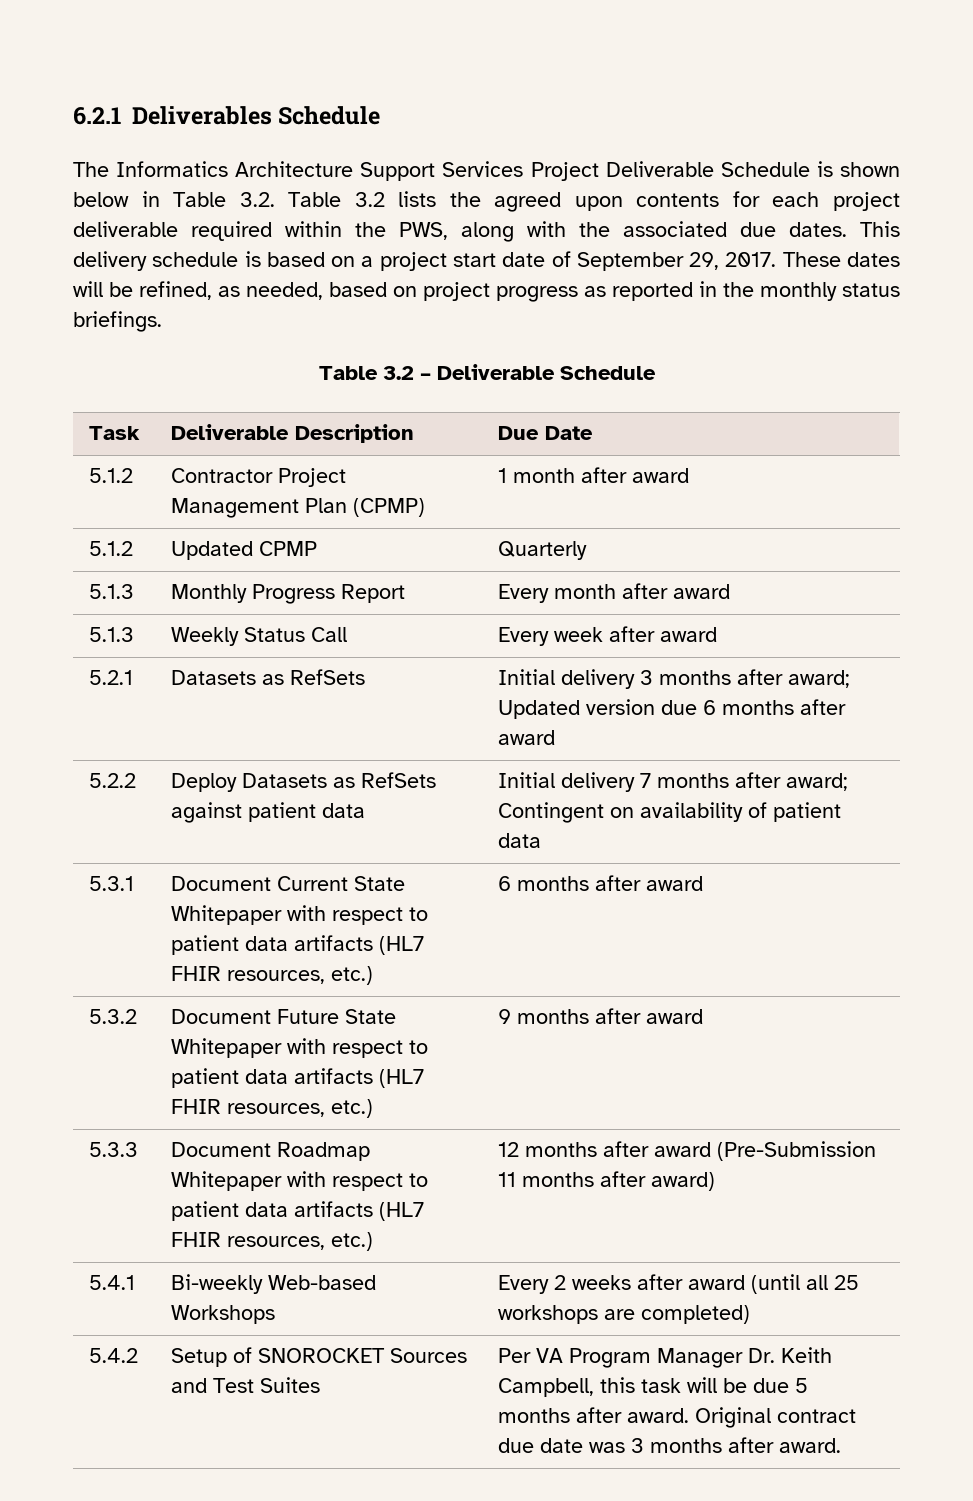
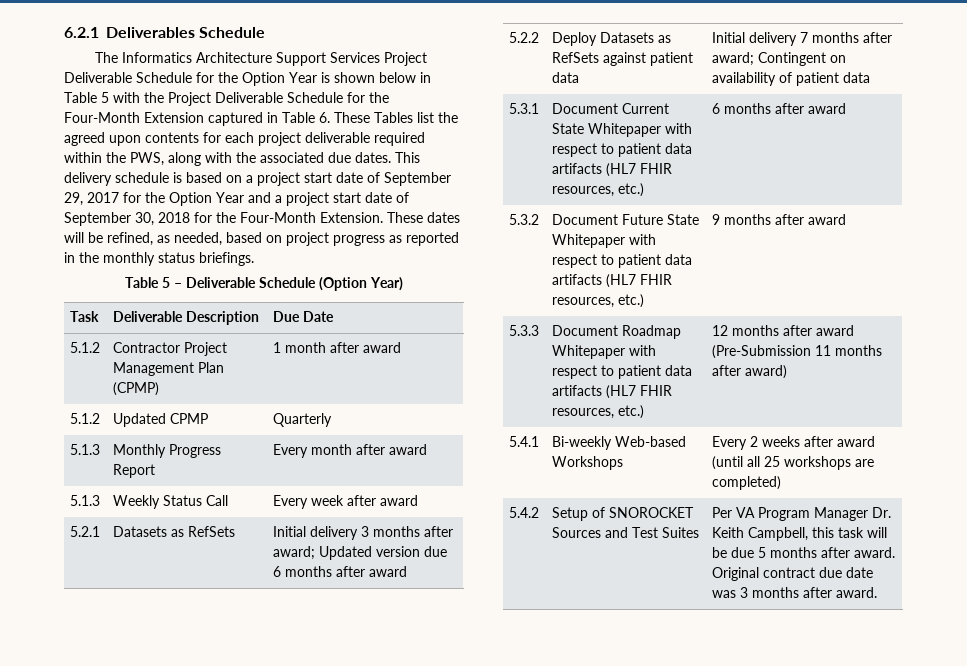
(810, 169) none -> [196,72,317,86] for the Option Year
[239,191,437,207] 3.2. Table 3.2 lists -> [101,92,389,106] [64,112,434,126] 5 with the Project Deliverable Schedule for the Four-Month Extension captured in Table 6. These Tables list
[725,252,777,267] 2017. -> [87,192,409,206] [64,212,383,226] 2017 for the Option Year and a project start date of September 30, 2018 for the Four-Month Extension.
[382,366,414,380] 3.2 -> [162,277,170,288] 5
(656, 373) none -> [319,277,403,291] (Option Year)

